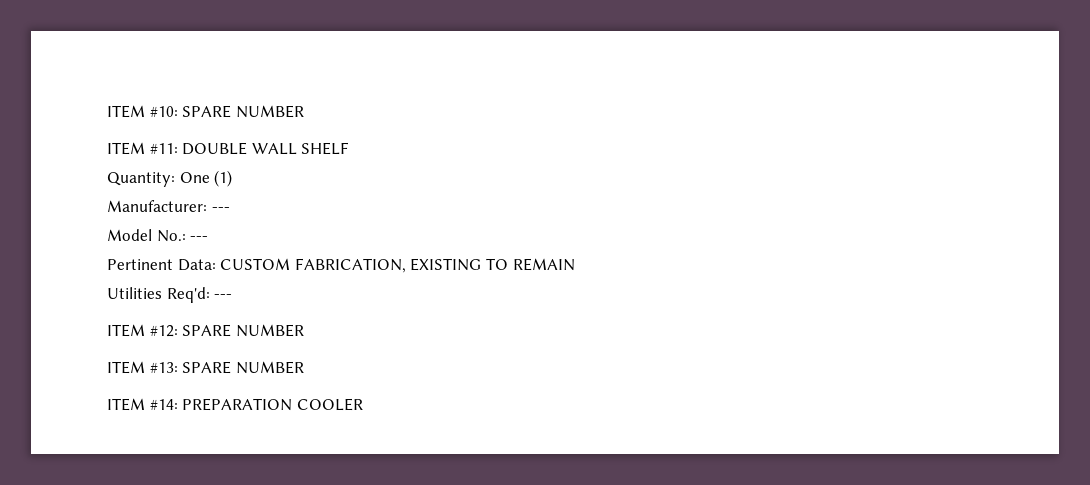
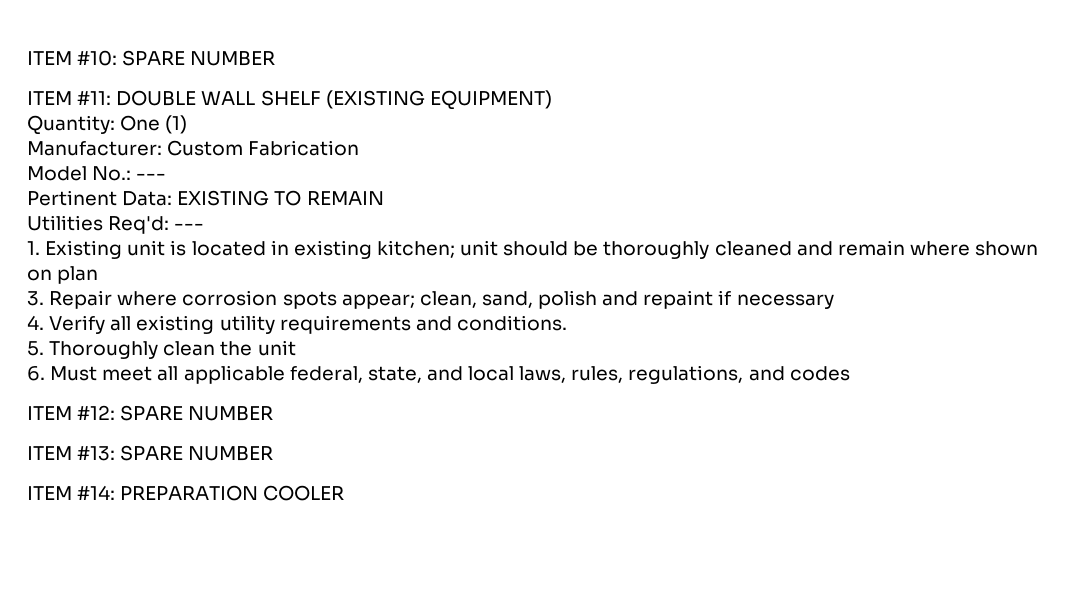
(350, 148) none -> [325,90,552,110] (EXISTING EQUIPMENT)
[211,207,230,212] --- -> [167,140,360,156] Custom Fabrication
[220,258,406,273] CUSTOM FABRICATION, -> (173, 198) none
(233, 296) none -> [27,240,1039,259] [27,266,99,284] [27,290,834,309] [27,315,567,334] [27,340,296,359] [27,365,850,384] // 1. Existing unit is located in existing kitchen; unit should be thoroughly cleaned and remain where shown on plan // 3. Repair where corrosion spots appear; clean, sand, polish and repaint if necessary // 4. Verify all existing utility requirements and conditions. // 5. Thoroughly clean the unit // 6. Must meet all applicable federal, state, and local laws, rules, regulations, and codes

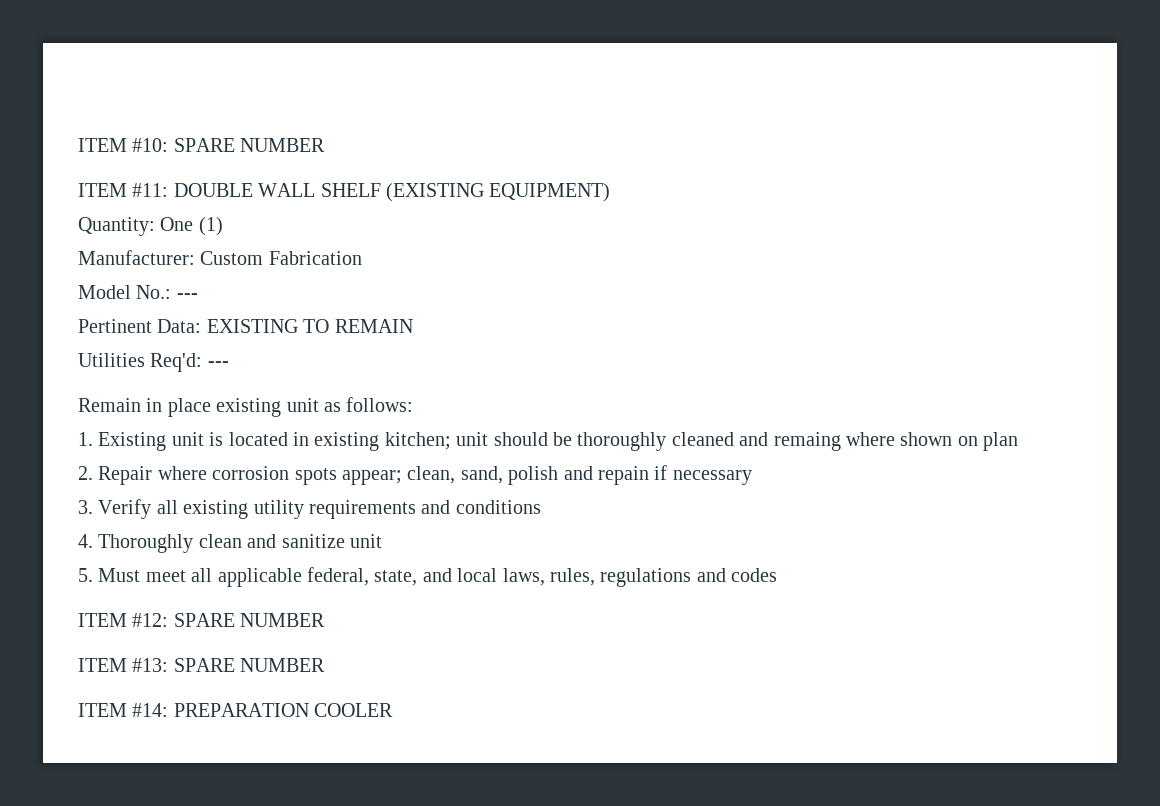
(205, 226) none -> [78,397,414,417] // Remain in place existing unit as follows:
[837,240,905,256] remain -> [773,432,841,451] remaing
[27,291,44,306] 3. -> [78,466,93,480] 2.
[643,290,714,309] repaint -> [597,466,649,485] repain
[27,315,44,330] 4. -> [78,500,93,514] 3.
[456,315,567,331] [27,340,296,359] [27,366,45,381] conditions. // 5. Thoroughly clean the unit // 6. -> [455,500,541,514] [78,534,382,553] [78,568,93,582] conditions // 4. Thoroughly clean and sanitize unit // 5.
[628,365,744,384] regulations, -> [600,568,692,587] regulations

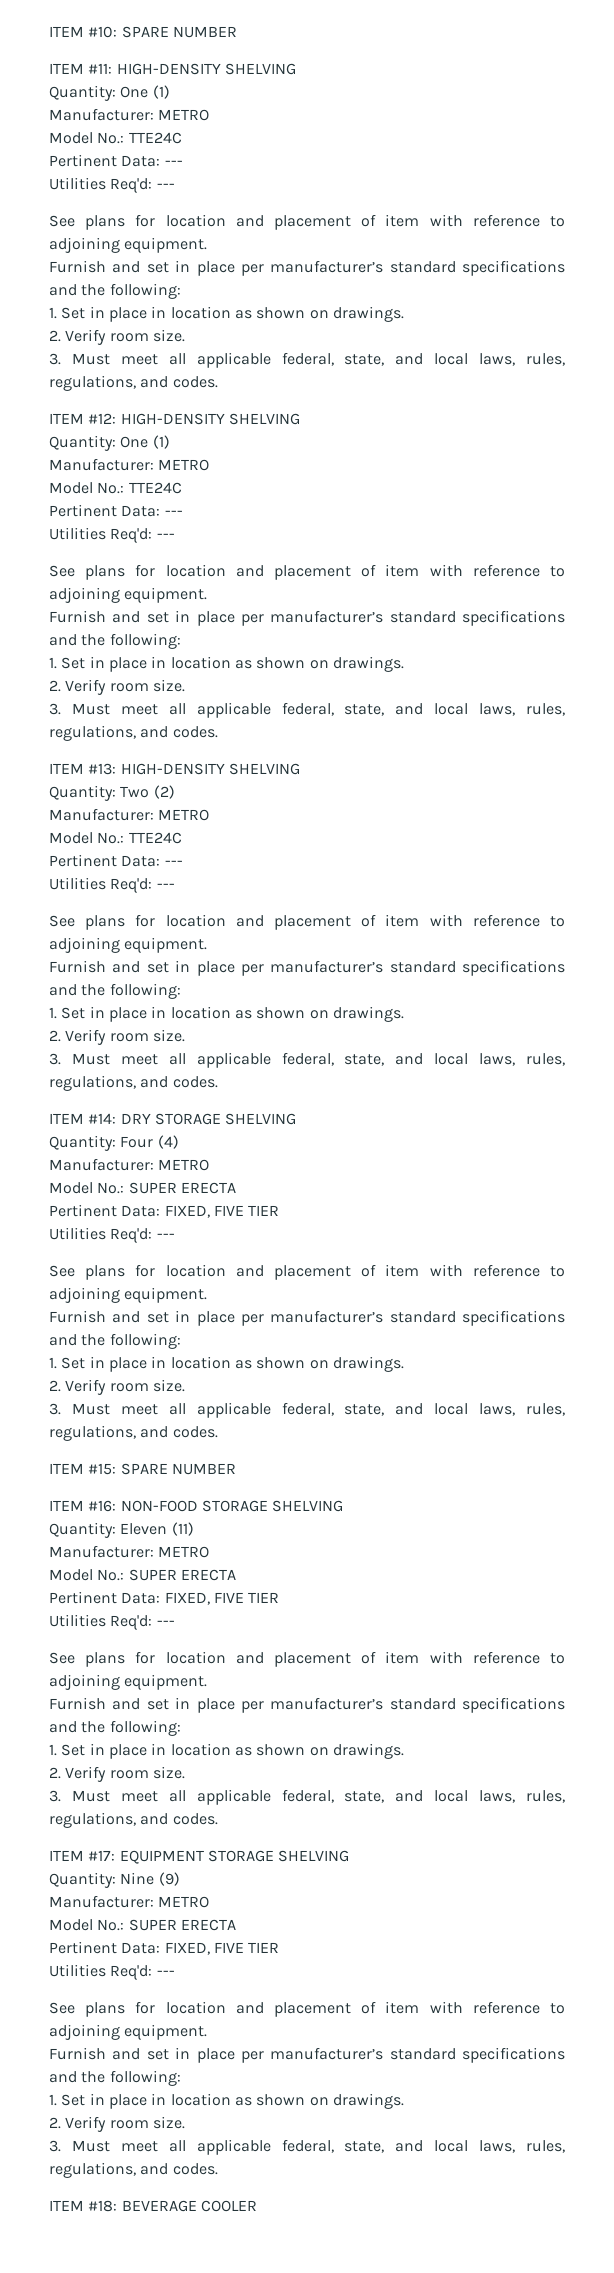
[173,183,611,202] [78,217,223,236] [78,250,362,265] [78,285,198,299] [78,319,413,333] [78,353,229,372] [78,397,414,417] [78,432,1019,451] [78,465,752,485] [78,499,541,519] [78,534,382,553] [78,568,93,582] DOUBLE WALL SHELF (EXISTING EQUIPMENT) // Quantity: One (1) // Manufacturer: Custom Fabrication // Model No.: --- // Pertinent Data: EXISTING TO REMAIN // Utilities Req'd: --- // Remain in place existing unit as follows: // 1. Existing unit is located in existing kitchen; unit should be thoroughly cleaned and remaing where shown on plan // 2. Repair where corrosion spots appear; clean, sand, polish and repain if necessary // 3. Verify all existing utility requirements and conditions // 4. Thoroughly clean and sanitize unit // 5. -> [116,63,296,75] [49,85,170,101] [49,108,210,121] [49,132,182,144] [49,154,183,167] [49,177,175,193] [49,214,565,230] [49,237,208,253] [49,260,565,276] [49,283,181,299] [49,306,404,322] [49,329,185,345] [49,353,61,365] HIGH-DENSITY SHELVING // Quantity: One (1) // Manufacturer: METRO // Model No.: TTE24C // Pertinent Data: --- // Utilities Req'd: --- // See plans for location and placement of item with reference to adjoining equipment. // Furnish and set in place per manufacturer’s standard specifications and the following: // 1. Set in place in location as shown on drawings. // 2. Verify room size. // 3.
[600,568,778,587] regulations and codes -> [49,375,218,391] regulations, and codes.
[173,613,326,627] [78,658,326,672] [78,703,309,717] SPARE NUMBER // ITEM #13: SPARE NUMBER // ITEM #14: PREPARATION -> [120,413,300,425] [49,435,170,451] [49,458,210,471] [49,482,182,494] [49,504,183,517] [49,527,175,543] [49,564,565,580] [49,587,208,603] [49,610,565,626] [49,633,181,649] [49,656,404,672] [49,679,185,695] [49,702,565,718] [49,725,218,741] [49,763,300,775] [49,785,175,801] [49,808,210,821] [49,832,182,844] [49,854,183,867] [49,877,175,893] [49,914,565,930] [49,937,208,953] [49,960,565,976] [49,983,181,999] [49,1006,404,1022] [49,1029,185,1045] [49,1052,565,1068] [49,1075,218,1091] [49,1113,297,1125] [49,1135,179,1151] [49,1158,210,1171] [49,1182,236,1194] [49,1204,280,1218] [49,1227,175,1243] [49,1264,565,1280] [49,1287,208,1303] [49,1310,565,1326] [49,1333,181,1349] [49,1356,404,1372] [49,1379,185,1395] [49,1402,565,1418] [49,1425,218,1441] [49,1463,236,1475] [49,1500,344,1512] [49,1522,194,1538] [49,1545,210,1558] [49,1569,236,1581] [49,1591,280,1605] [49,1614,175,1630] [49,1651,565,1667] [49,1674,208,1690] [49,1697,565,1713] [49,1720,181,1736] [49,1743,404,1759] [49,1766,185,1782] [49,1789,565,1805] [49,1812,218,1828] [49,1850,350,1864] [49,1872,180,1888] [49,1895,210,1908] [49,1919,236,1931] [49,1941,280,1955] [49,1964,175,1980] [49,2001,565,2017] [49,2024,208,2040] [49,2047,565,2063] [49,2070,181,2086] [49,2093,404,2109] [49,2116,185,2132] [49,2139,565,2155] [49,2162,218,2178] [49,2200,197,2212] HIGH-DENSITY SHELVING // Quantity: One (1) // Manufacturer: METRO // Model No.: TTE24C // Pertinent Data: --- // Utilities Req'd: --- // See plans for location and placement of item with reference to adjoining equipment. // Furnish and set in place per manufacturer’s standard specifications and the following: // 1. Set in place in location as shown on drawings. // 2. Verify room size. // 3. Must meet all applicable federal, state, and local laws, rules, regulations, and codes. // ITEM #13: HIGH-DENSITY SHELVING // Quantity: Two (2) // Manufacturer: METRO // Model No.: TTE24C // Pertinent Data: --- // Utilities Req'd: --- // See plans for location and placement of item with reference to adjoining equipment. // Furnish and set in place per manufacturer’s standard specifications and the following: // 1. Set in place in location as shown on drawings. // 2. Verify room size. // 3. Must meet all applicable federal, state, and local laws, rules, regulations, and codes. // ITEM #14: DRY STORAGE SHELVING // Quantity: Four (4) // Manufacturer: METRO // Model No.: SUPER ERECTA // Pertinent Data: FIXED, FIVE TIER // Utilities Req'd: --- // See plans for location and placement of item with reference to adjoining equipment. // Furnish and set in place per manufacturer’s standard specifications and the following: // 1. Set in place in location as shown on drawings. // 2. Verify room size. // 3. Must meet all applicable federal, state, and local laws, rules, regulations, and codes. // ITEM #15: SPARE NUMBER // ITEM #16: NON-FOOD STORAGE SHELVING // Quantity: Eleven (11) // Manufacturer: METRO // Model No.: SUPER ERECTA // Pertinent Data: FIXED, FIVE TIER // Utilities Req'd: --- // See plans for location and placement of item with reference to adjoining equipment. // Furnish and set in place per manufacturer’s standard specifications and the following: // 1. Set in place in location as shown on drawings. // 2. Verify room size. // 3. Must meet all applicable federal, state, and local laws, rules, regulations, and codes. // ITEM #17: EQUIPMENT STORAGE SHELVING // Quantity: Nine (9) // Manufacturer: METRO // Model No.: SUPER ERECTA // Pertinent Data: FIXED, FIVE TIER // Utilities Req'd: --- // See plans for location and placement of item with reference to adjoining equipment. // Furnish and set in place per manufacturer’s standard specifications and the following: // 1. Set in place in location as shown on drawings. // 2. Verify room size. // 3. Must meet all applicable federal, state, and local laws, rules, regulations, and codes. // ITEM #18: BEVERAGE

